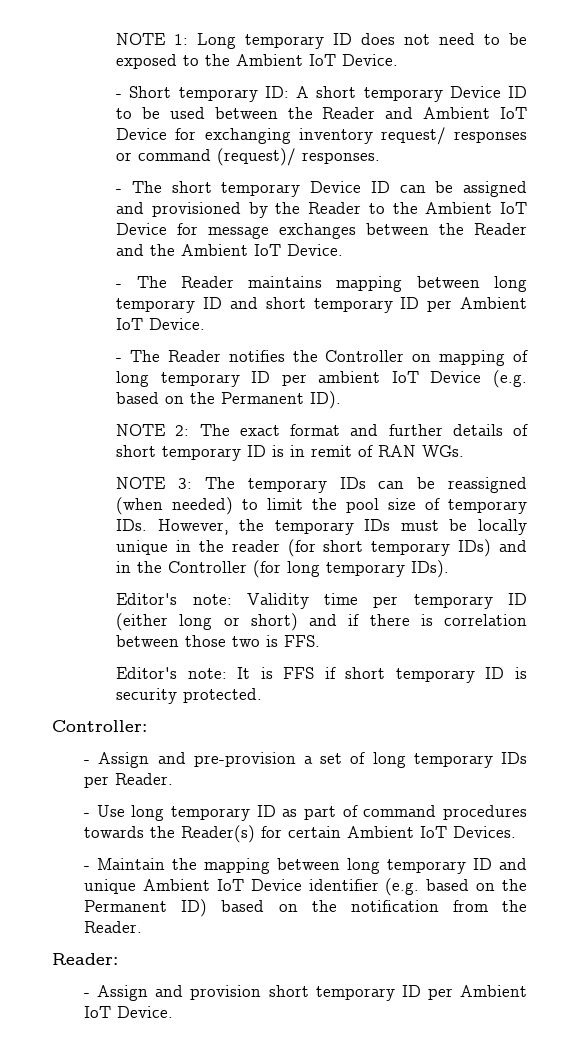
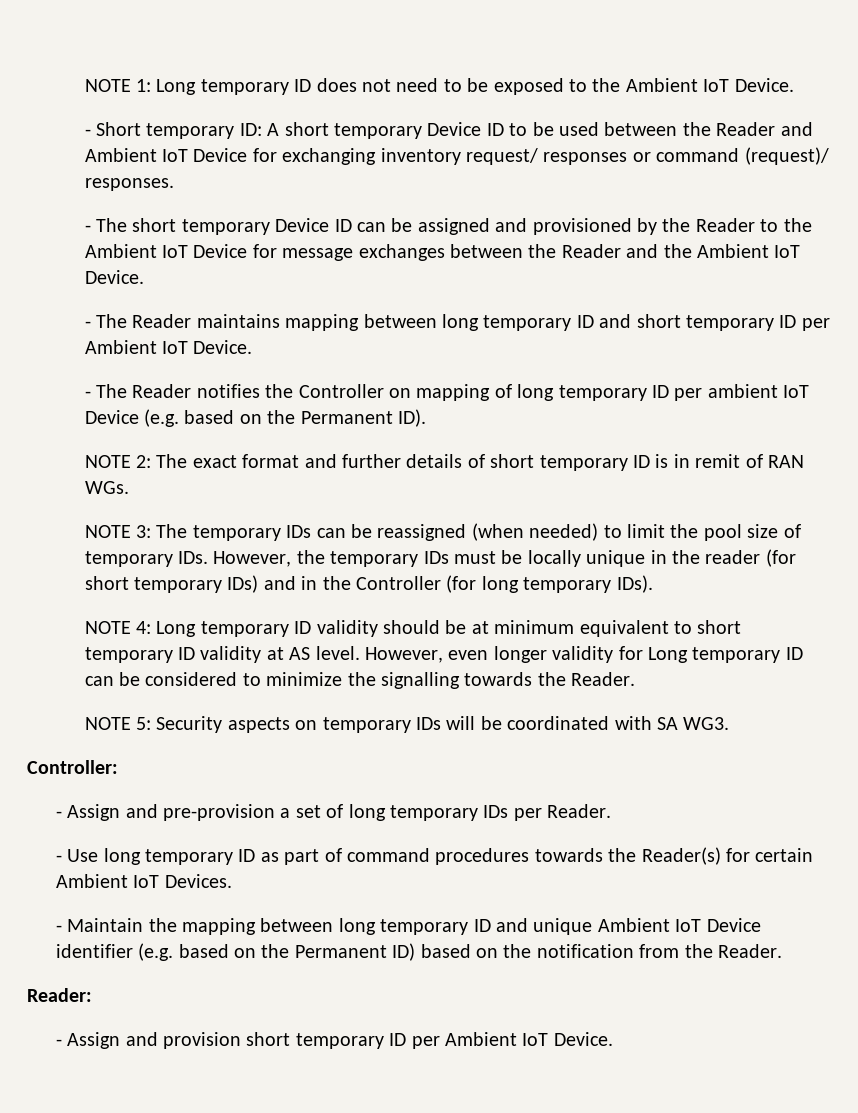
[116,593,528,609] [116,613,527,631] [116,635,321,647] [116,667,527,683] [116,688,263,704] Editor's note: Validity time per temporary ID (either long or short) and if there is correlation between those two is FFS. // Editor's note: It is FFS if short temporary ID is security protected. -> [84,620,742,637] [84,646,803,663] [84,672,636,689] [84,716,730,733] NOTE 4: Long temporary ID validity should be at minimum equivalent to short temporary ID validity at AS level. However, even longer validity for Long temporary ID can be considered to minimize the signalling towards the Reader. // NOTE 5: Security aspects on temporary IDs will be coordinated with SA WG3.

